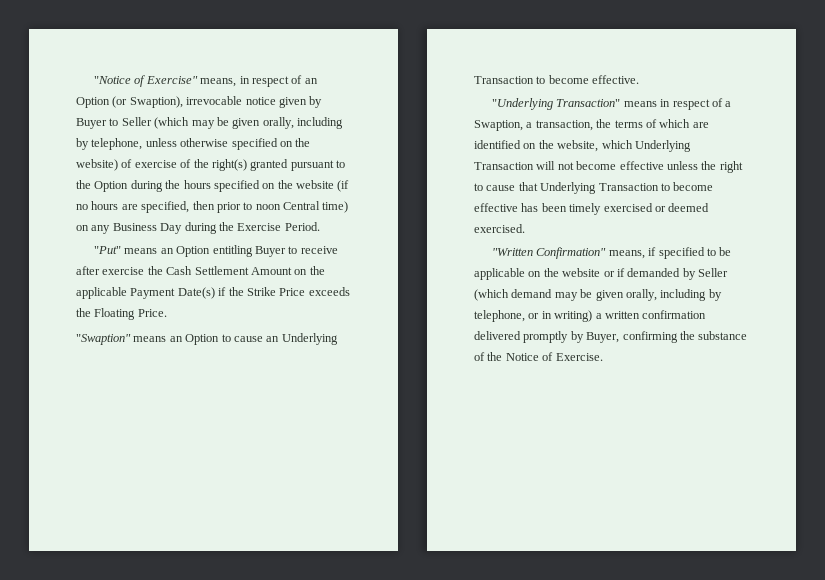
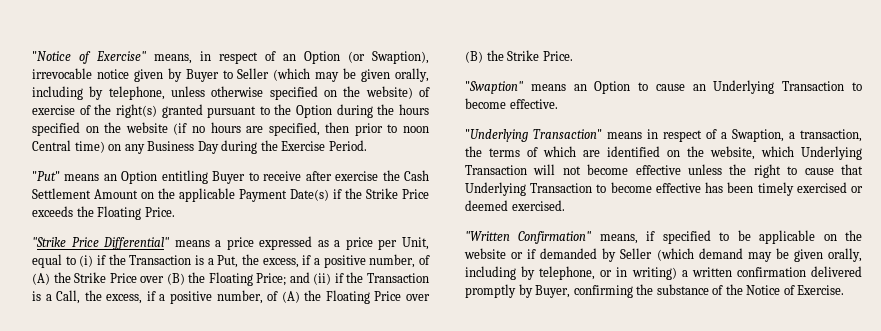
(167, 313) none -> [32,236,430,250] [32,254,431,268] [32,272,430,286] [32,290,430,304] [465,50,573,63] // "Strike Price Differential" means a price expressed as a price per Unit, equal to (i) if the Transaction is a Put, the excess, if a positive number, of (A) the Strike Price over (B) the Floating Price; and (ii) if the Transaction is a Call, the excess, if a positive number, of (A) the Floating Price over (B) the Strike Price.

